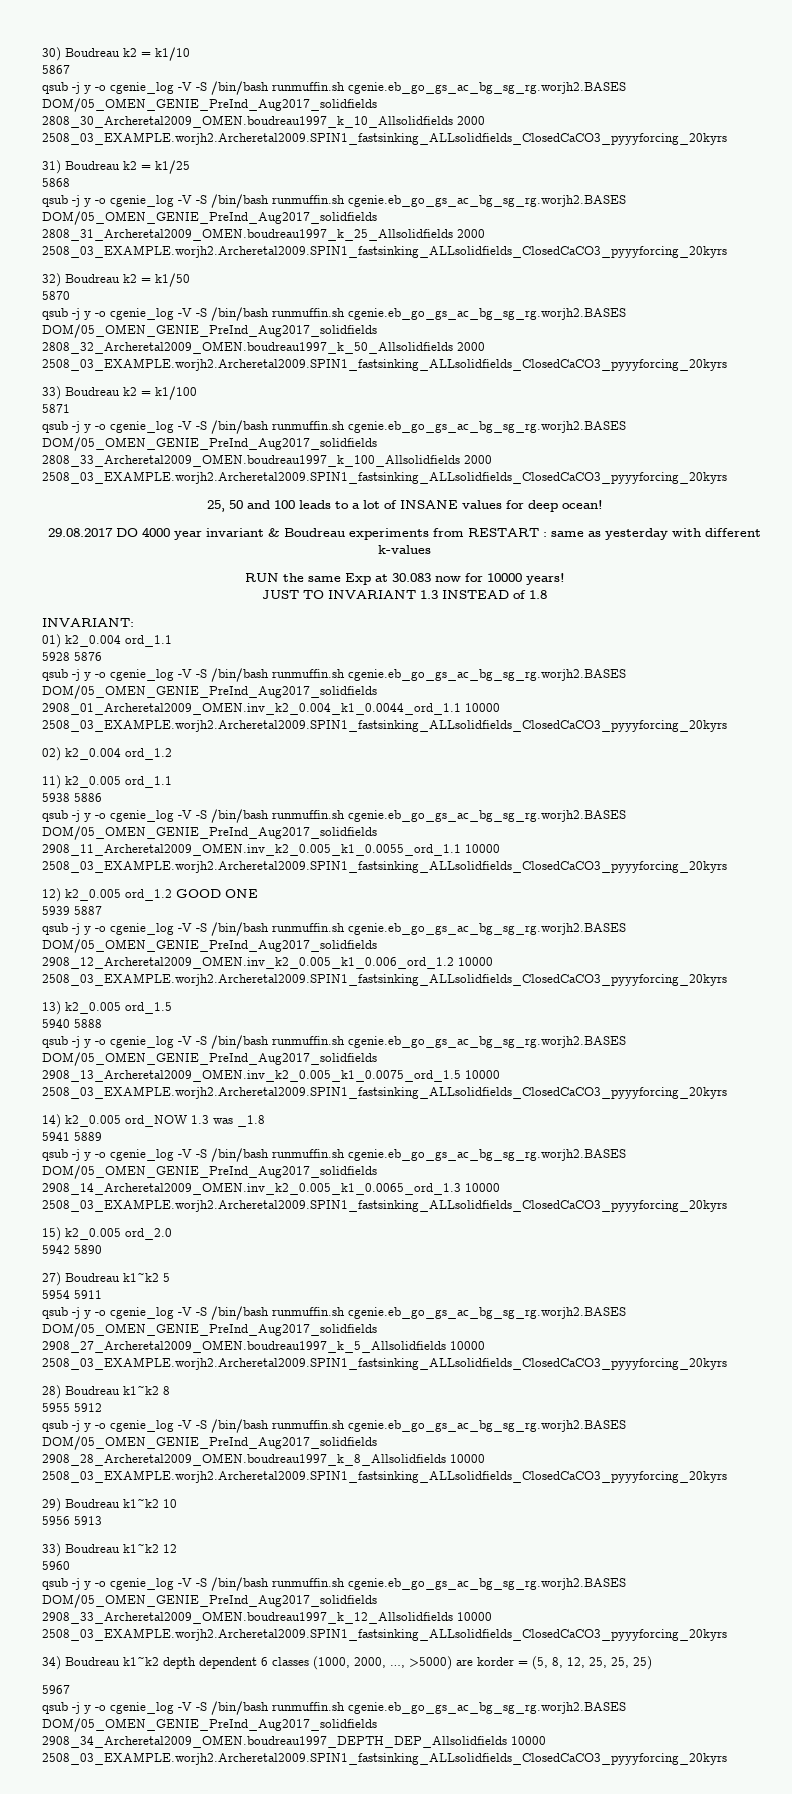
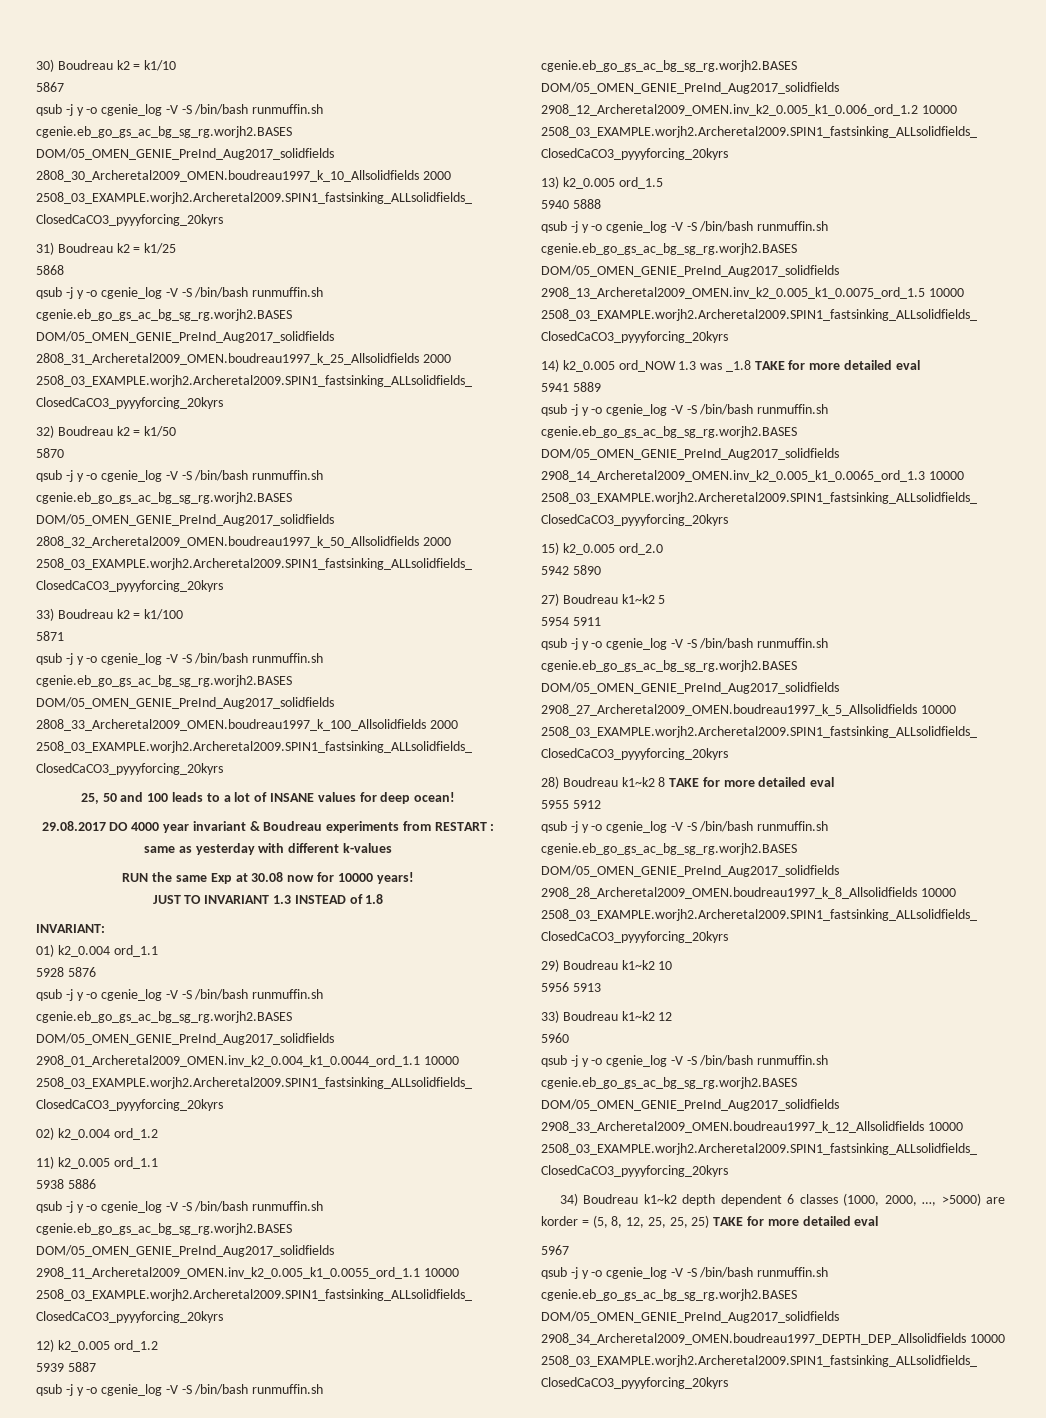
[391,573,431,582] 30.083 -> [251,872,284,882] 30.08
[176,889,258,898] GOOD ONE -> (158, 1346) none
(265, 1121) none -> [754,360,920,370] TAKE for more detailed eval
(170, 1390) none -> [669,777,835,787] TAKE for more detailed eval
(652, 1663) none -> [713,1216,879,1226] TAKE for more detailed eval

